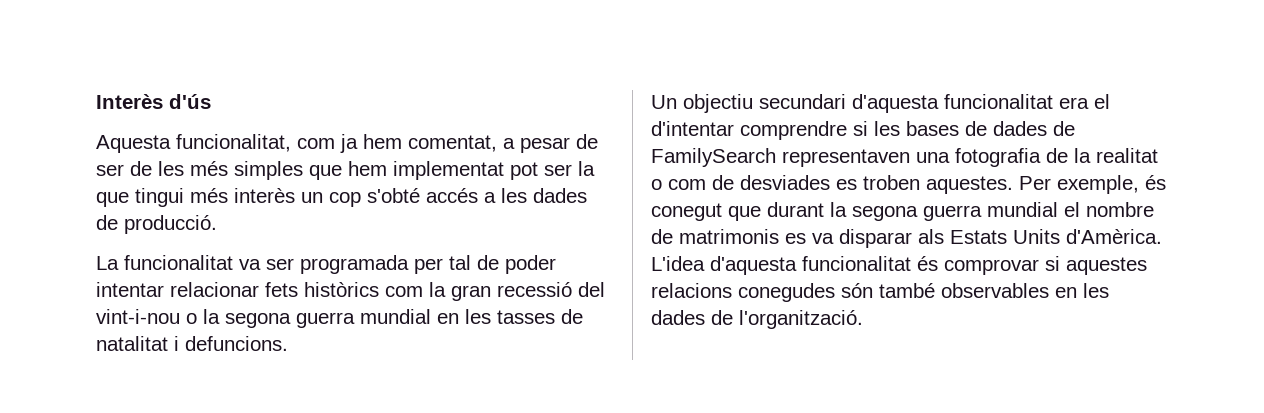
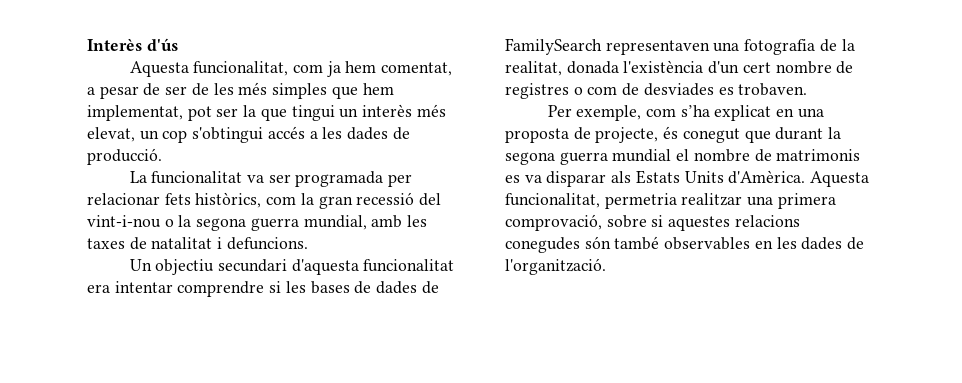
[393,161,504,180] implementat -> [87,105,183,121] implementat,
[190,188,295,203] més interès -> [339,104,446,118] [87,127,135,142] un interès més elevat,
[367,188,420,203] s'obté -> [192,127,264,143] s'obtingui
[449,255,556,274] [96,282,164,297] tal de poder intentar -> (413, 180) none
[304,282,379,297] històrics -> [195,192,262,208] històrics,
[360,309,555,324] mundial en les tasses -> [303,215,428,230] [87,238,125,249] mundial, amb les taxes
[1094,94,1110,109] [651,121,734,136] el d'intentar -> [114,281,173,293] intentar
[1096,148,1158,163] realitat -> [505,60,854,76] [505,83,569,99] realitat, donada l'existència d'un cert nombre de registres
[863,175,1139,194] troben aquestes. Per exemple, -> [738,83,808,96] [547,105,824,121] [505,127,659,143] trobaven. // Per exemple, com s’ha explicat en una proposta de projecte,
[651,256,1039,275] L'idea d'aquesta funcionalitat és comprovar -> [810,171,870,187] [505,193,836,209] [505,214,647,231] Aquesta funcionalitat, permetria realitzar una primera comprovació, sobre

